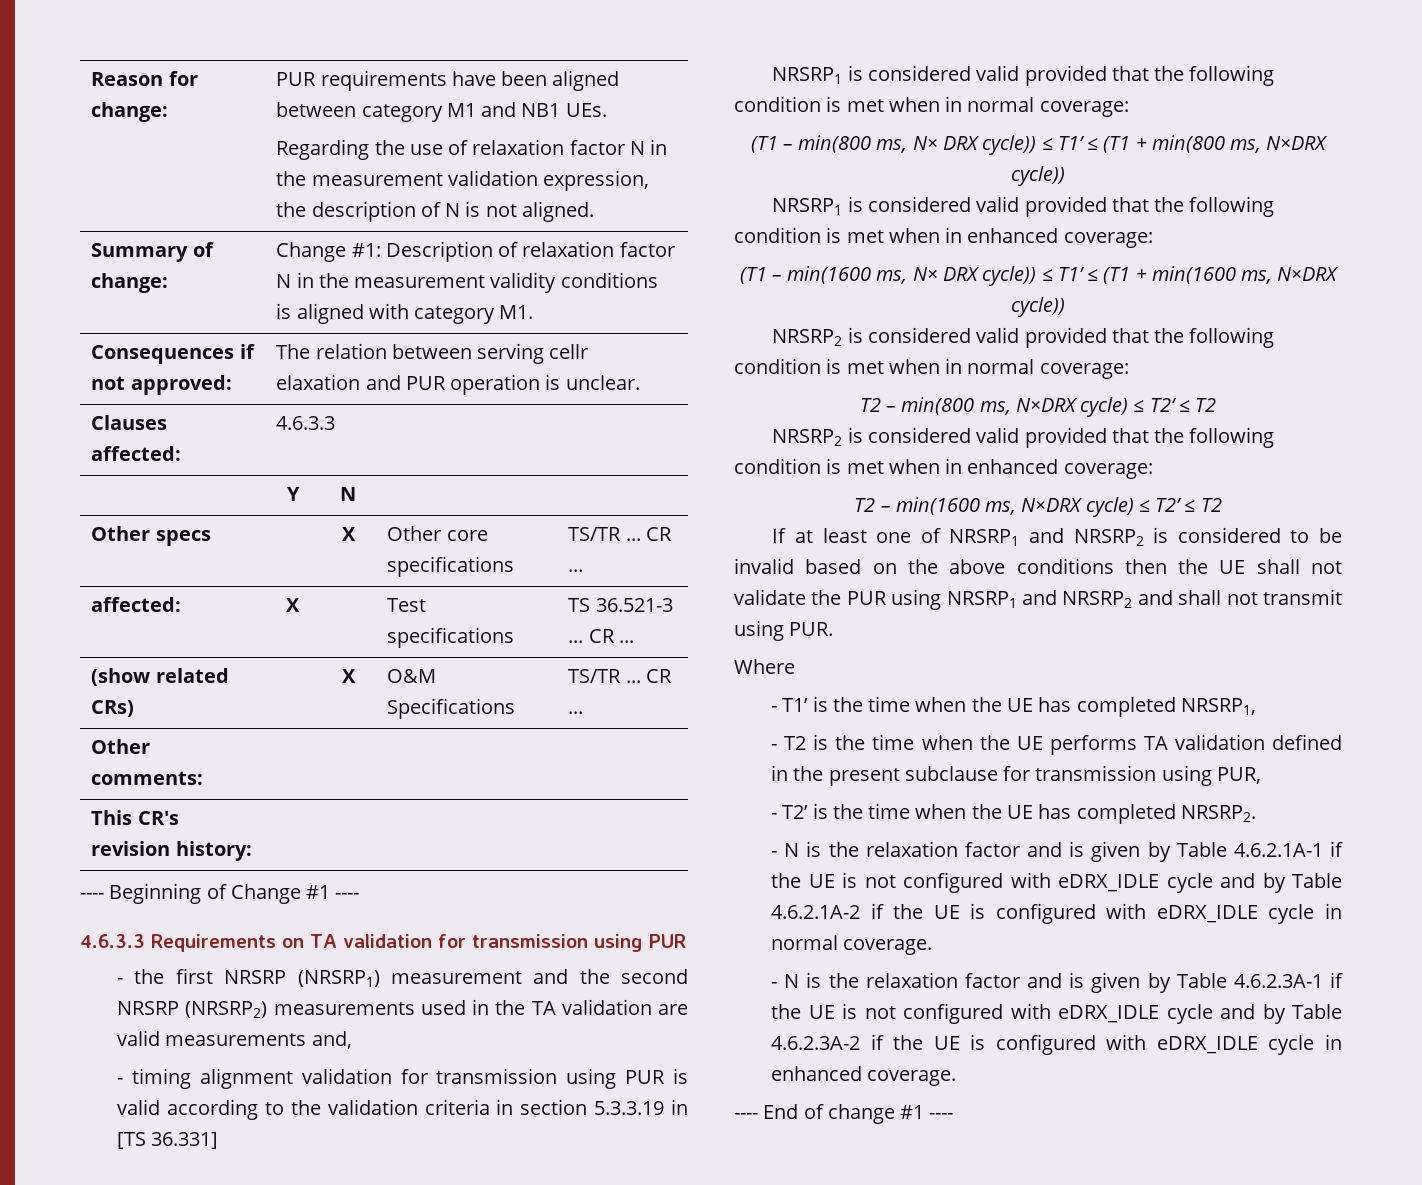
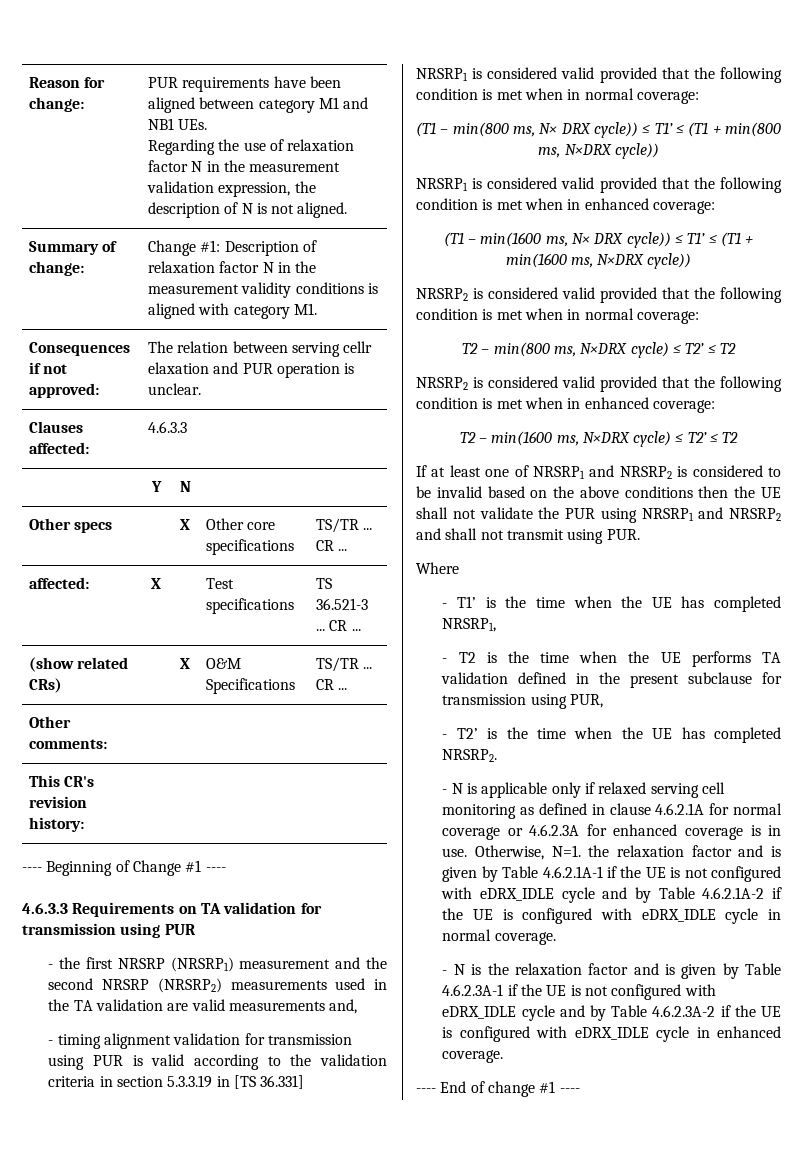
(822, 849) none -> [481,782,726,798] [442,803,782,819] [442,824,781,840] [442,845,581,860] applicable only if relaxed serving cell monitoring as defined in clause 4.6.2.1A for normal coverage or 4.6.2.3A for enhanced coverage is in use. Otherwise, N=1.

